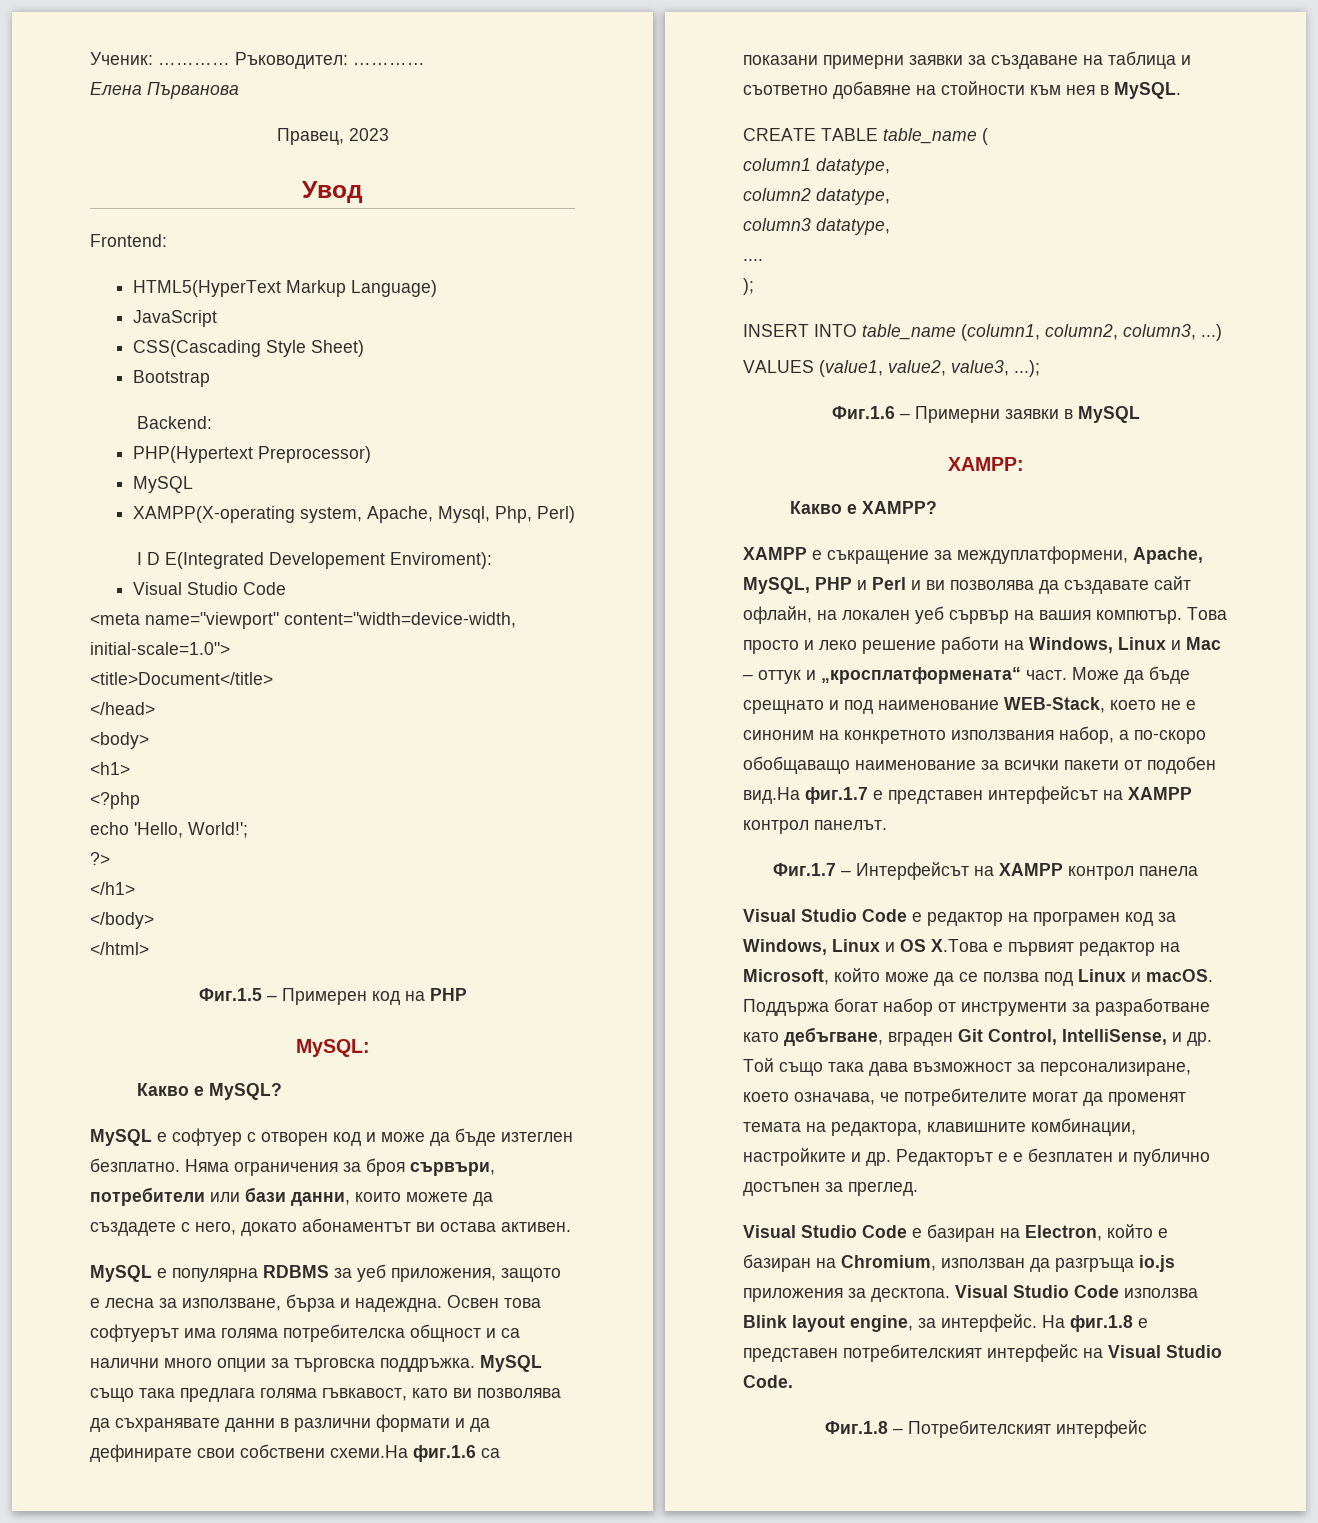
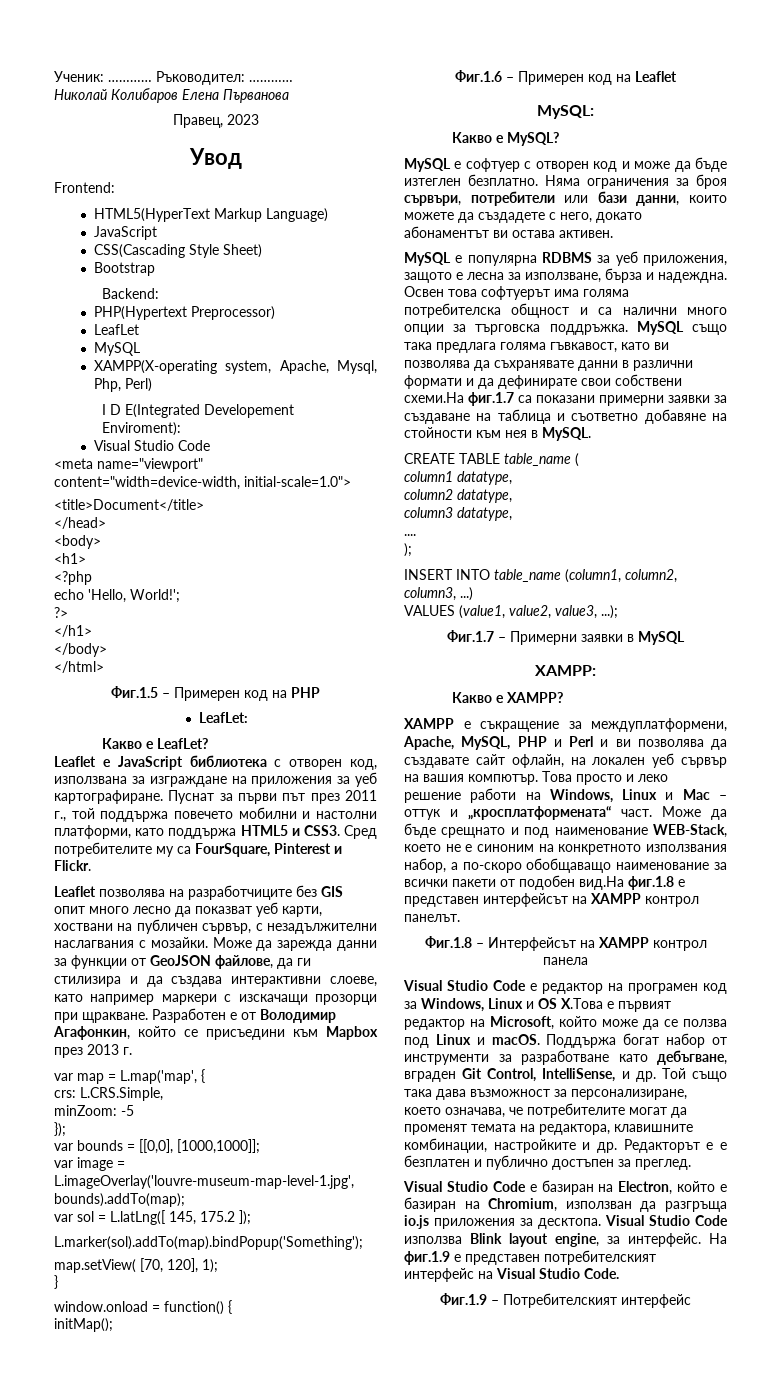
(425, 64) none -> [54,88,178,103] Николай Колибаров
(371, 454) none -> [93,324,139,335] // LeafLet
(467, 994) none -> [198,712,248,723] [102,738,209,749] [54,755,377,770] [54,772,377,787] [54,790,377,804] [54,807,377,822] [54,825,377,839] [54,842,342,857] [54,860,91,871] [54,885,343,900] [54,902,322,917] [54,919,377,934] [54,937,377,951] [54,955,311,969] [54,976,377,987] [54,994,377,1005] [54,1008,336,1023] [53,1026,378,1040] [54,1044,132,1058] [54,1069,205,1084] [54,1087,163,1101] [54,1105,134,1116] [54,1122,66,1137] [54,1139,260,1154] [54,1157,125,1171] [54,1175,354,1189] [54,1193,185,1207] [54,1210,251,1225] [54,1236,363,1250] [54,1258,218,1273] [54,1275,58,1289] [54,1300,232,1315] [54,1318,113,1332] [455,70,677,85] // LeafLet: // Какво е LeafLet? // Leaflet е JavaScript библиотека с отворен код, използвана за изграждане на приложения за уеб картографиране. Пуснат за първи път през 2011 г., той поддържа повечето мобилни и настолни платформи, като поддържа HTML5 и CSS3. Сред потребителите му са FourSquare, Pinterest и Flickr. // Leaflet позволява на разработчиците без GIS опит много лесно да показват уеб карти, хоствани на публичен сървър, с незадължителни наслагвания с мозайки. Може да зарежда данни за функции от GeoJSON файлове, да ги стилизира и да създава интерактивни слоеве, като например маркери с изскачащи прозорци при щракване. Разработен е от Володимир Агафонкин, който се присъедини към Mapbox през 2013 г. // var map = L.map('map', { // crs: L.CRS.Simple, // minZoom: -5 // }); // var bounds = [[0,0], [1000,1000]]; // var image = L.imageOverlay('louvre-museum-map-level-1.jpg', bounds).addTo(map); // var sol = L.latLng([ 145, 175.2 ]); // L.marker(sol).addTo(map).bindPopup('Something'); // map.setView( [70, 120], 1); // } // window.onload = function() { // initMap(); // Фиг.1.6 – Примерен код на Leaflet
[413,1445,476,1462] фиг.1.6 -> [468,392,514,406] фиг.1.7
[831,406,895,419] Фиг.1.6 -> [447,630,494,642] Фиг.1.7
[805,787,868,804] фиг.1.7 -> [628,876,674,890] фиг.1.8
[773,863,836,876] Фиг.1.7 -> [424,936,472,948] Фиг.1.8
[1070,1315,1133,1332] фиг.1.8 -> [404,1251,450,1265] фиг.1.9
[824,1421,888,1434] Фиг.1.8 -> [440,1293,487,1305] Фиг.1.9

